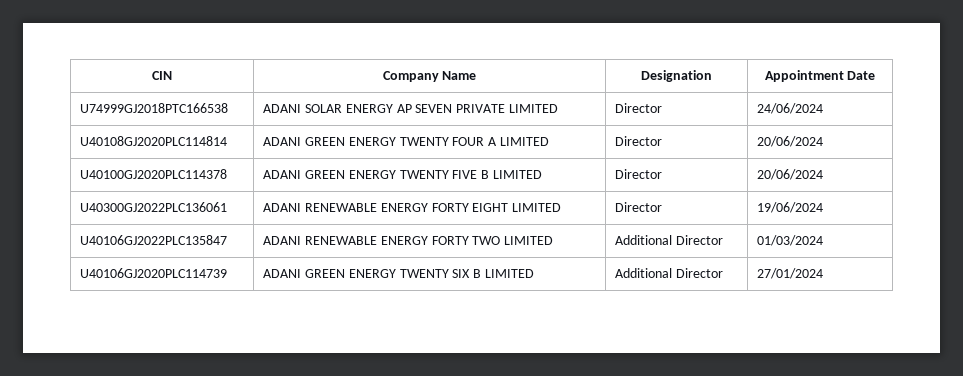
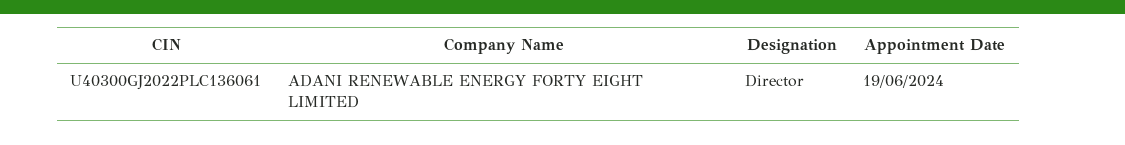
[80,103,229,113] [263,104,559,113] [615,103,663,113] [757,103,824,114] [80,136,228,146] [263,137,550,146] [615,136,663,146] [757,136,824,147] [80,169,228,179] [263,170,543,179] [615,169,663,179] [757,169,824,180] // U74999GJ2018PTC166538 | ADANI SOLAR ENERGY AP SEVEN PRIVATE LIMITED | Director | 24/06/2024 // U40108GJ2020PLC114814 | ADANI GREEN ENERGY TWENTY FOUR A LIMITED | Director | 20/06/2024 // U40100GJ2020PLC114378 | ADANI GREEN ENERGY TWENTY FIVE B LIMITED | Director | 20/06/2024 -> (1005, 45) none
[80,235,228,245] [263,236,554,245] [615,235,724,245] [757,235,824,246] [80,268,228,278] [263,269,535,278] [615,268,724,278] [757,268,824,279] // U40106GJ2022PLC135847 | ADANI RENEWABLE ENERGY FORTY TWO LIMITED | Additional Director | 01/03/2024 // U40106GJ2020PLC114739 | ADANI GREEN ENERGY TWENTY SIX B LIMITED | Additional Director | 27/01/2024 -> (945, 81) none

